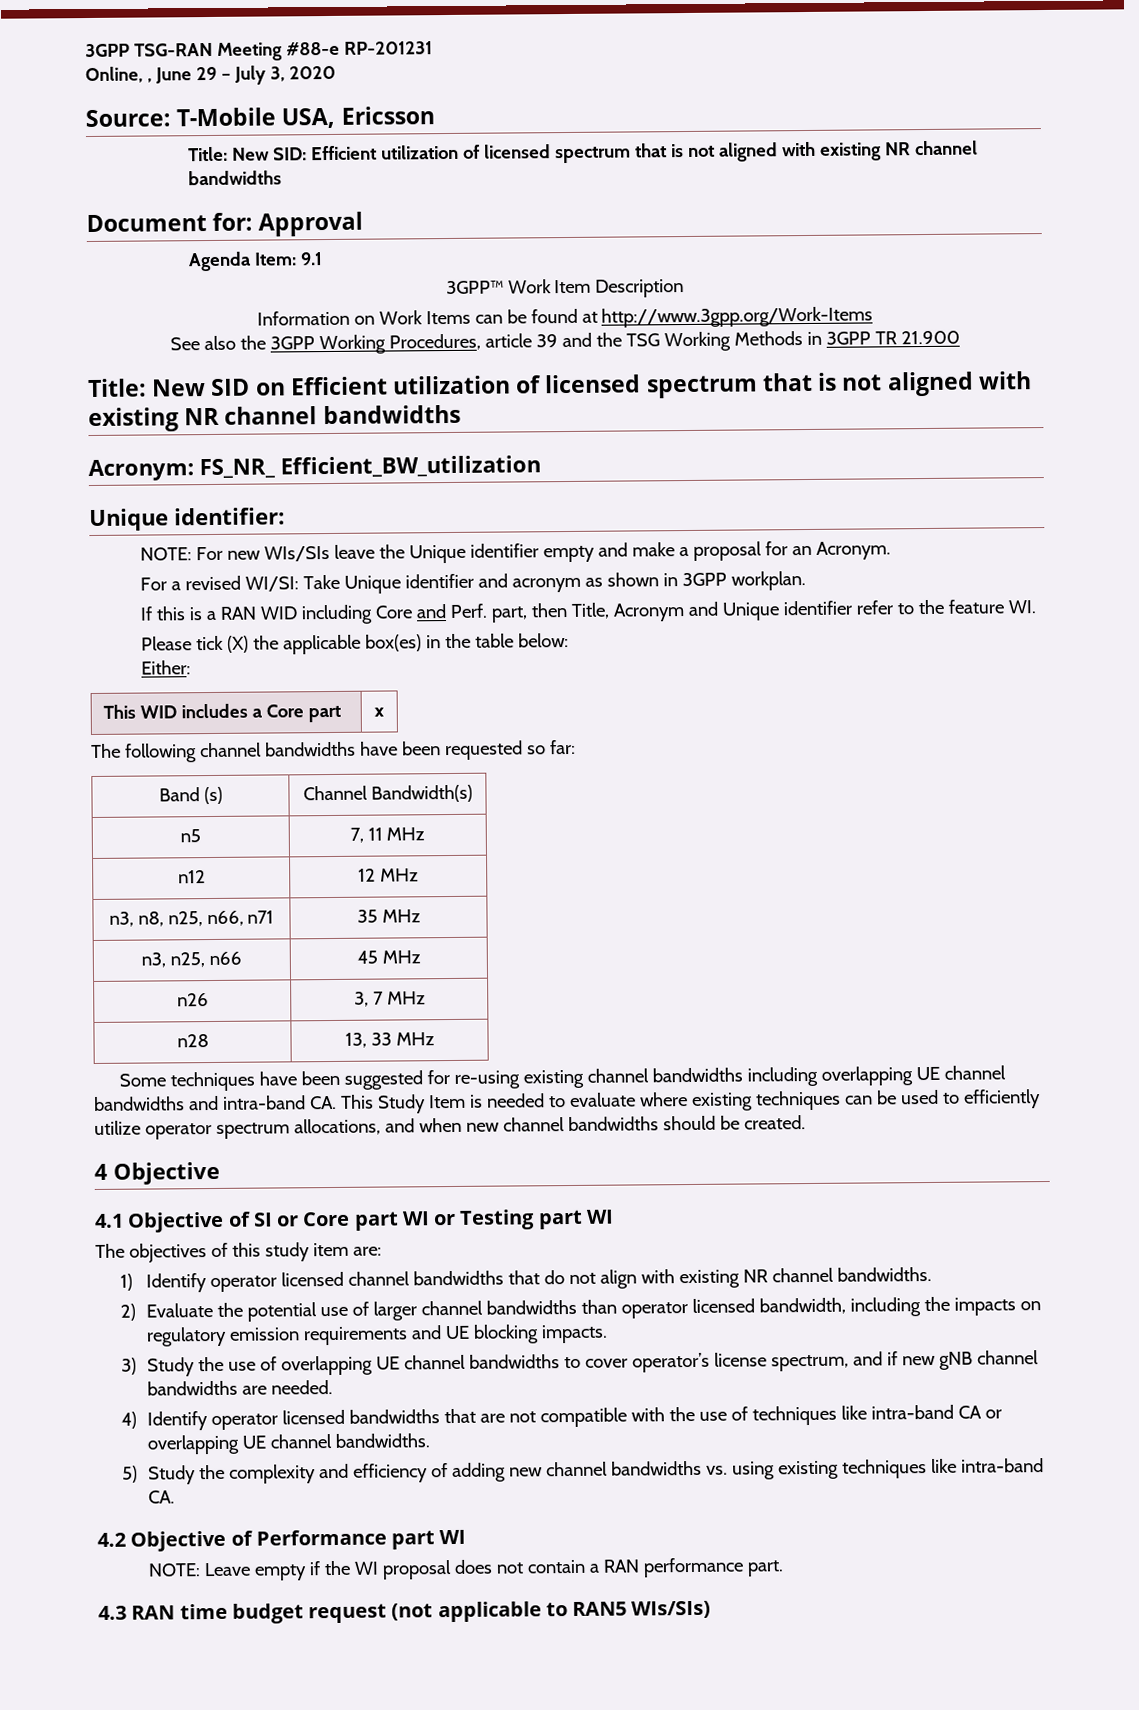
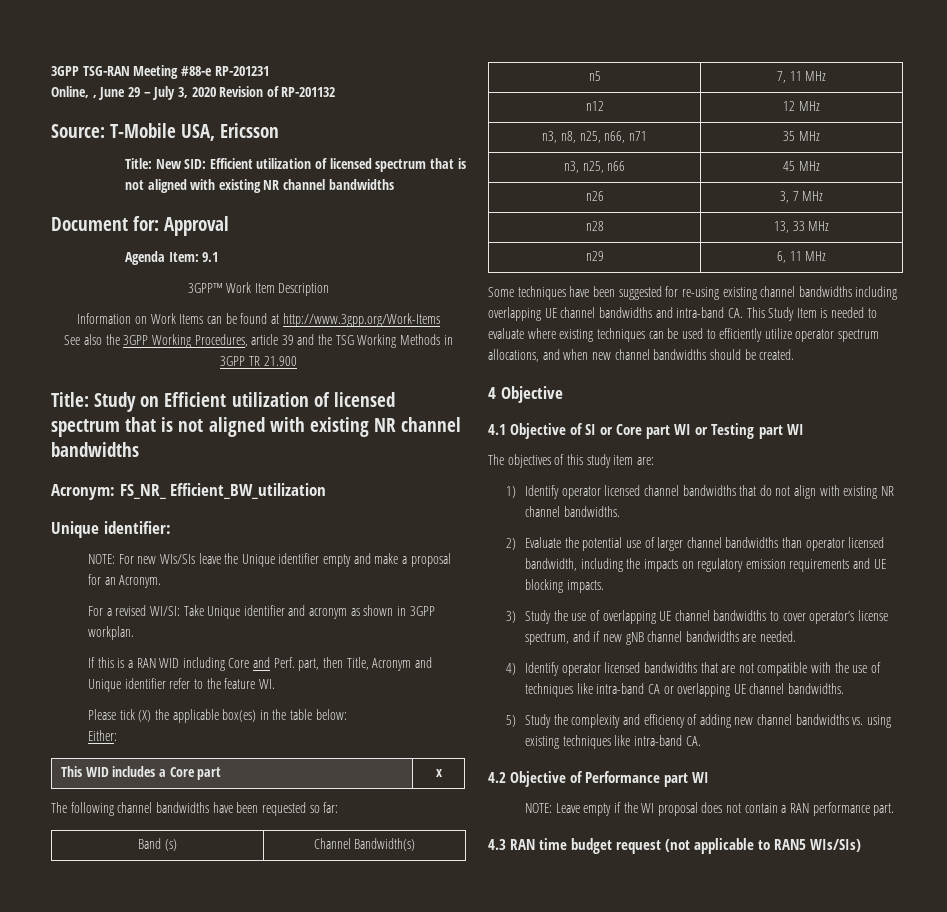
(336, 72) none -> [219,86,336,97] Revision of RP-201132
[152,378,251,397] New SID -> [94,392,137,412] Study
(435, 1039) none -> [585,251,604,261] [776,251,827,263] // n29 | 6, 11 MHz

